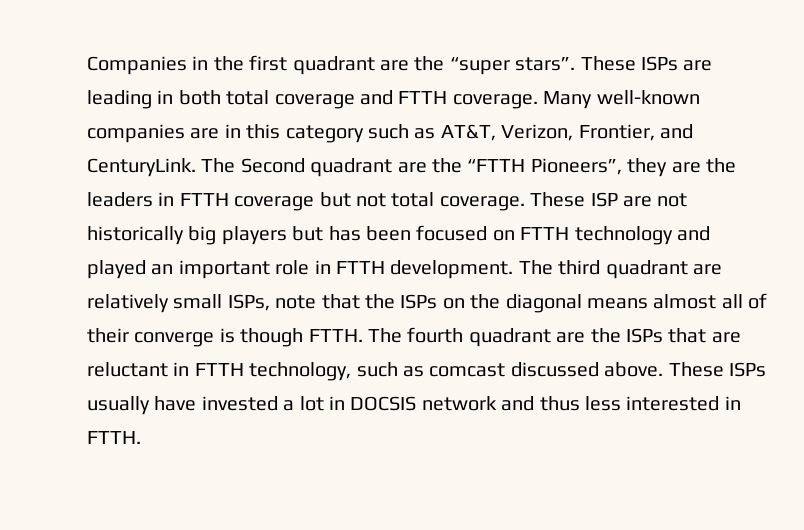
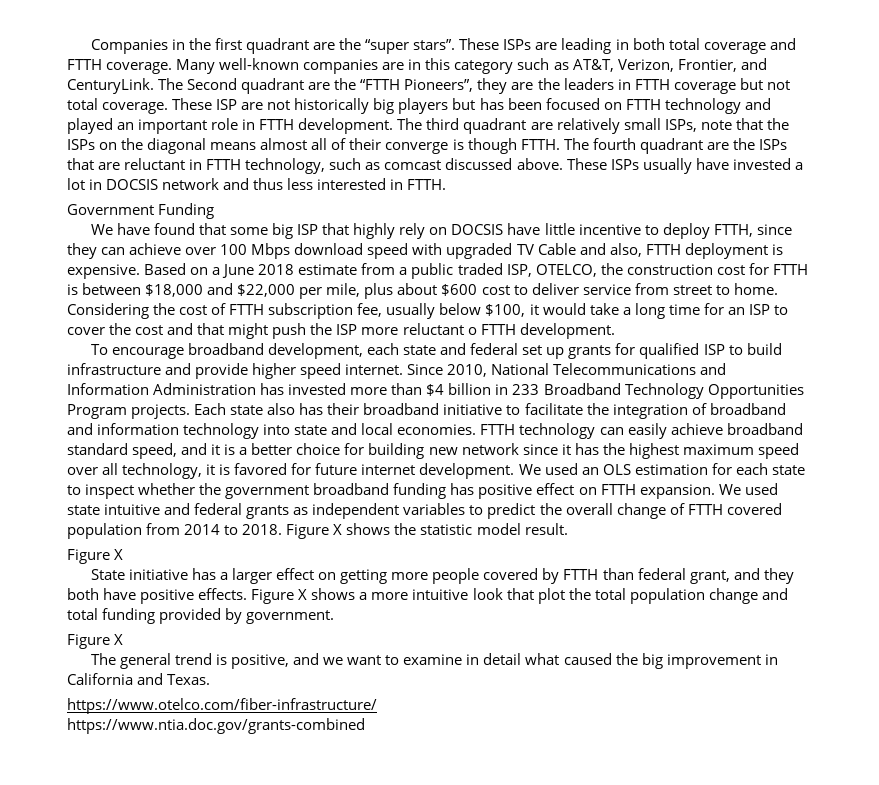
(141, 437) none -> [67,203,215,219] [90,223,792,239] [67,243,783,259] [67,263,808,279] [67,283,778,299] [67,303,788,319] [67,323,615,339] [90,343,782,359] [67,363,727,379] [67,383,804,399] [67,403,786,419] [67,423,803,439] [67,443,799,459] [67,463,805,479] [67,483,778,499] [67,503,782,519] [67,523,568,539] [67,549,124,564] [90,568,794,584] [67,588,788,604] [67,608,335,624] [67,634,124,649] [90,653,778,669] [67,673,211,685] [67,698,377,714] [67,718,365,734] // Government Funding // We have found that some big ISP that highly rely on DOCSIS have little incentive to deploy FTTH, since they can achieve over 100 Mbps download speed with upgraded TV Cable and also, FTTH deployment is expensive. Based on a June 2018 estimate from a public traded ISP, OTELCO, the construction cost for FTTH is between $18,000 and $22,000 per mile, plus about $600 cost to deliver service from street to home. Considering the cost of FTTH subscription fee, usually below $100, it would take a long time for an ISP to cover the cost and that might push the ISP more reluctant o FTTH development. // To encourage broadband development, each state and federal set up grants for qualified ISP to build infrastructure and provide higher speed internet. Since 2010, National Telecommunications and Information Administration has invested more than $4 billion in 233 Broadband Technology Opportunities Program projects. Each state also has their broadband initiative to facilitate the integration of broadband and information technology into state and local economies. FTTH technology can easily achieve broadband standard speed, and it is a better choice for building new network since it has the highest maximum speed over all technology, it is favored for future internet development. We used an OLS estimation for each state to inspect whether the government broadband funding has positive effect on FTTH expansion. We used state intuitive and federal grants as independent variables to predict the overall change of FTTH covered population from 2014 to 2018. Figure X shows the statistic model result. // Figure X // State initiative has a larger effect on getting more people covered by FTTH than federal grant, and they both have positive effects. Figure X shows a more intuitive look that plot the total population change and total funding provided by government. // Figure X // The general trend is positive, and we want to examine in detail what caused the big improvement in California and Texas. // https://www.otelco.com/fiber-infrastructure/ // https://www.ntia.doc.gov/grants-combined

